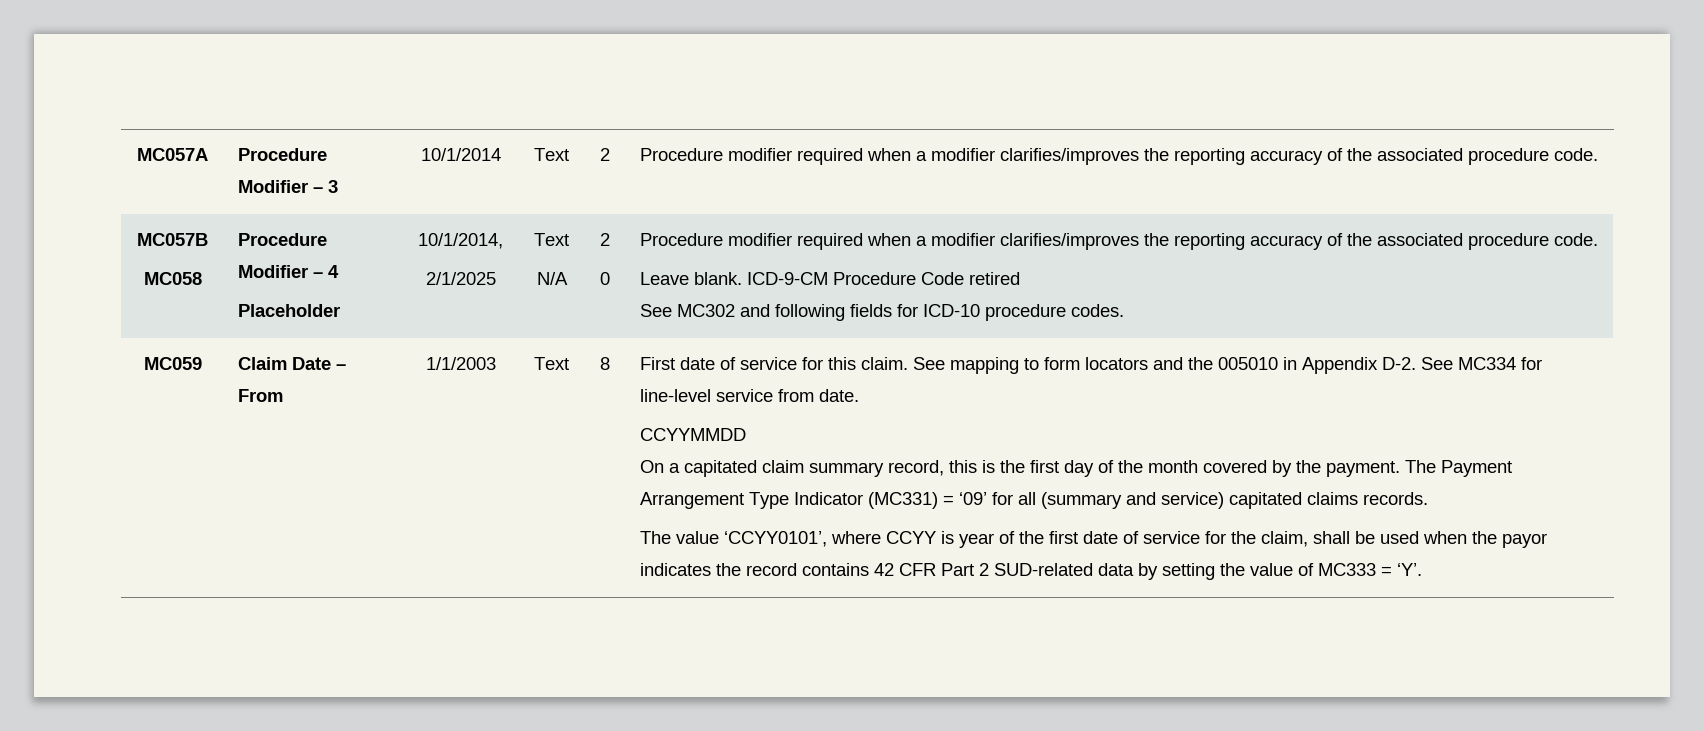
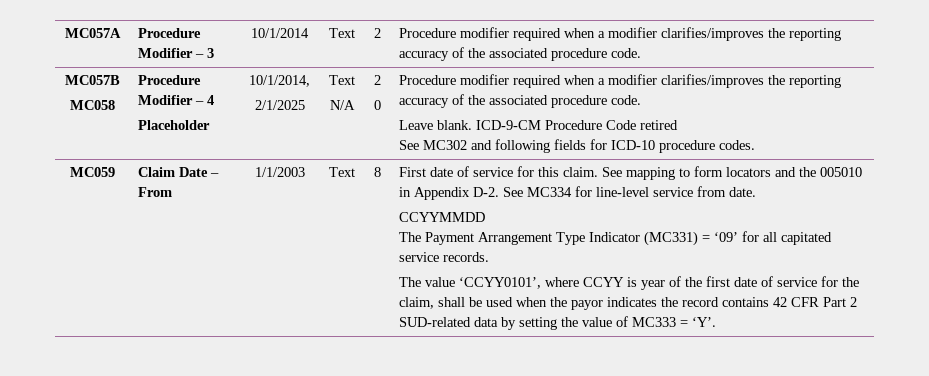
[640,460,1401,477] On a capitated claim summary record, this is the first day of the month covered by the payment. -> (486, 217) none
[1041,492,1359,509] (summary and service) capitated claims -> [781,232,833,245] [399,252,440,262] capitated service

